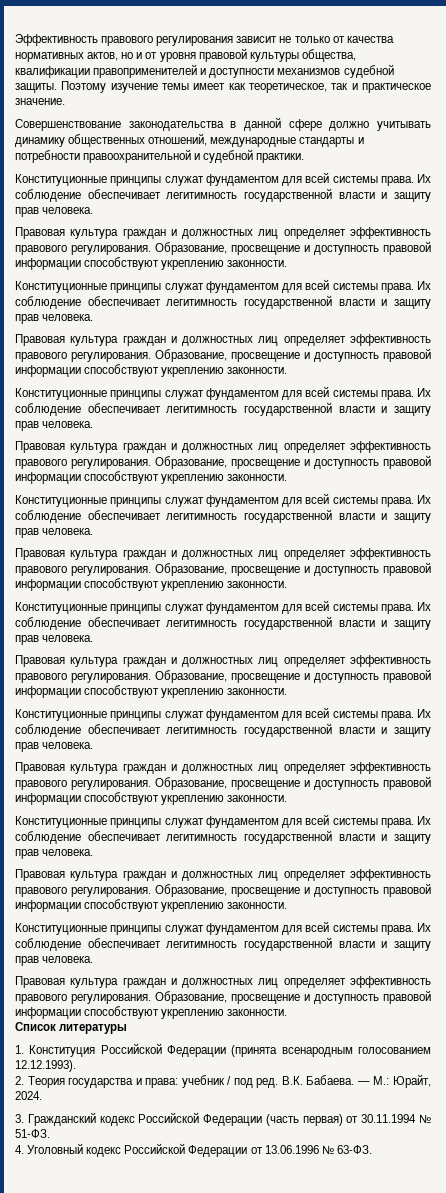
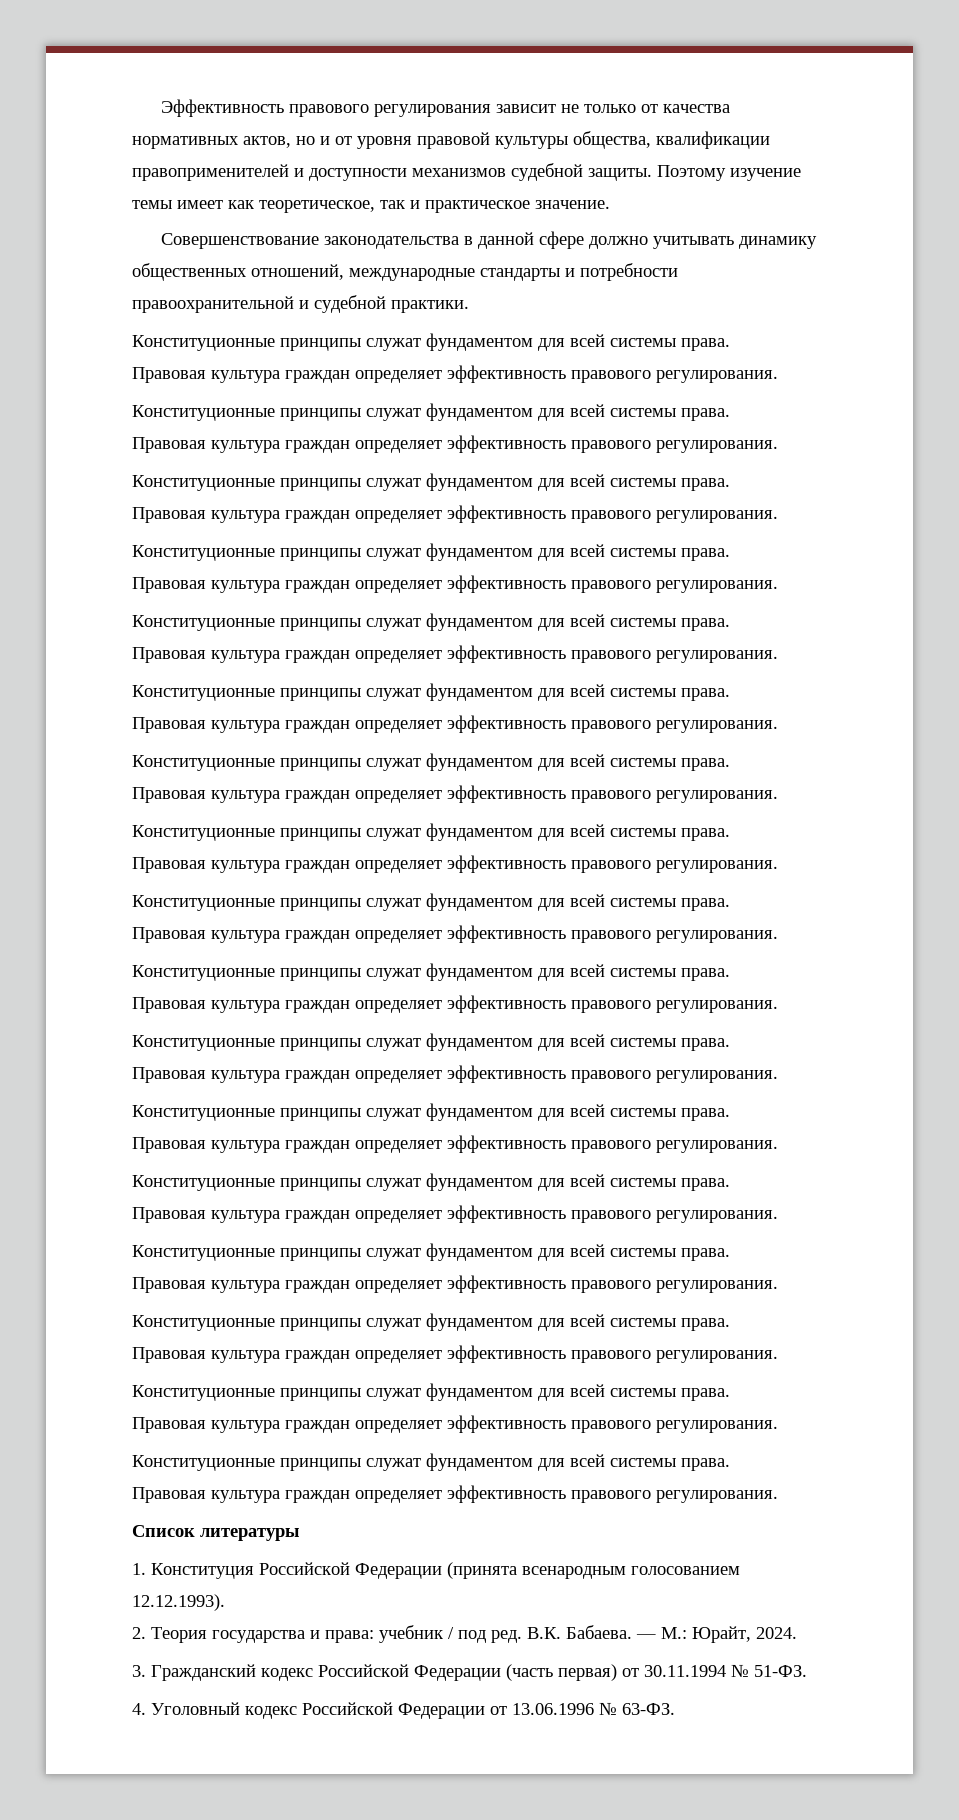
[417,174,431,183] [15,188,432,202] [15,207,94,217] [15,227,431,239] [15,241,431,255] [15,257,288,270] [15,279,431,293] [15,295,432,309] [15,314,94,324] [15,334,431,346] [15,348,431,362] [15,364,288,377] [15,386,431,400] [15,402,432,416] [15,421,94,431] [15,441,431,453] [15,455,431,469] [15,471,288,484] [15,493,431,507] [15,509,432,523] [15,528,94,538] [15,548,431,560] [15,562,431,576] [15,578,288,591] [15,600,431,614] [15,616,432,630] [15,635,94,645] [15,655,431,667] [15,669,431,683] [15,685,288,698] [15,707,431,721] [15,723,432,737] [15,742,94,752] [15,762,431,774] [15,776,431,790] [15,792,288,805] [15,814,431,828] [15,830,432,844] [15,849,94,859] [15,869,431,881] [15,883,431,897] [15,899,288,912] [15,921,431,935] [15,937,432,951] [15,956,94,966] [15,976,431,988] [15,990,431,1004] [15,1006,288,1019] Их соблюдение обеспечивает легитимность государственной власти и защиту прав человека. // Правовая культура граждан и должностных лиц определяет эффективность правового регулирования. Образование, просвещение и доступность правовой информации способствуют укреплению законности. // Конституционные принципы служат фундаментом для всей системы права. Их соблюдение обеспечивает легитимность государственной власти и защиту прав человека. // Правовая культура граждан и должностных лиц определяет эффективность правового регулирования. Образование, просвещение и доступность правовой информации способствуют укреплению законности. // Конституционные принципы служат фундаментом для всей системы права. Их соблюдение обеспечивает легитимность государственной власти и защиту прав человека. // Правовая культура граждан и должностных лиц определяет эффективность правового регулирования. Образование, просвещение и доступность правовой информации способствуют укреплению законности. // Конституционные принципы служат фундаментом для всей системы права. Их соблюдение обеспечивает легитимность государственной власти и защиту прав человека. // Правовая культура граждан и должностных лиц определяет эффективность правового регулирования. Образование, просвещение и доступность правовой информации способствуют укреплению законности. // Конституционные принципы служат фундаментом для всей системы права. Их соблюдение обеспечивает легитимность государственной власти и защиту прав человека. // Правовая культура граждан и должностных лиц определяет эффективность правового регулирования. Образование, просвещение и доступность правовой информации способствуют укреплению законности. // Конституционные принципы служат фундаментом для всей системы права. Их соблюдение обеспечивает легитимность государственной власти и защиту прав человека. // Правовая культура граждан и должностных лиц определяет эффективность правового регулирования. Образование, просвещение и доступность правовой информации способствуют укреплению законности. // Конституционные принципы служат фундаментом для всей системы права. Их соблюдение обеспечивает легитимность государственной власти и защиту прав человека. // Правовая культура граждан и должностных лиц определяет эффективность правового регулирования. Образование, просвещение и доступность правовой информации способствуют укреплению законности. // Конституционные принципы служат фундаментом для всей системы права. Их соблюдение обеспечивает легитимность государственной власти и защиту прав человека. // Правовая культура граждан и должностных лиц определяет эффективность правового регулирования. Образование, просвещение и доступность правовой информации способствуют укреплению законности. -> [132,365,778,383] [132,403,730,421] [132,435,778,453] [132,473,730,491] [132,505,778,523] [132,543,730,561] [132,575,778,593] [132,613,730,631] [132,645,778,663] [132,683,730,701] [132,715,778,733] [132,753,730,771] [132,785,778,803] [132,823,730,841] [132,855,778,873] [132,893,730,911] [132,925,778,943] [132,963,730,981] [132,995,778,1013] [132,1033,730,1051] [132,1065,778,1083] [132,1103,730,1121] [132,1135,778,1153] [132,1173,730,1191] [132,1205,778,1223] [132,1243,730,1261] [132,1275,778,1293] [132,1313,730,1331] [132,1345,778,1363] [132,1383,730,1401] [132,1415,778,1433] [132,1453,730,1471] [132,1485,778,1503] // Правовая культура граждан определяет эффективность правового регулирования. // Конституционные принципы служат фундаментом для всей системы права. // Правовая культура граждан определяет эффективность правового регулирования. // Конституционные принципы служат фундаментом для всей системы права. // Правовая культура граждан определяет эффективность правового регулирования. // Конституционные принципы служат фундаментом для всей системы права. // Правовая культура граждан определяет эффективность правового регулирования. // Конституционные принципы служат фундаментом для всей системы права. // Правовая культура граждан определяет эффективность правового регулирования. // Конституционные принципы служат фундаментом для всей системы права. // Правовая культура граждан определяет эффективность правового регулирования. // Конституционные принципы служат фундаментом для всей системы права. // Правовая культура граждан определяет эффективность правового регулирования. // Конституционные принципы служат фундаментом для всей системы права. // Правовая культура граждан определяет эффективность правового регулирования. // Конституционные принципы служат фундаментом для всей системы права. // Правовая культура граждан определяет эффективность правового регулирования. // Конституционные принципы служат фундаментом для всей системы права. // Правовая культура граждан определяет эффективность правового регулирования. // Конституционные принципы служат фундаментом для всей системы права. // Правовая культура граждан определяет эффективность правового регулирования. // Конституционные принципы служат фундаментом для всей системы права. // Правовая культура граждан определяет эффективность правового регулирования. // Конституционные принципы служат фундаментом для всей системы права. // Правовая культура граждан определяет эффективность правового регулирования. // Конституционные принципы служат фундаментом для всей системы права. // Правовая культура граждан определяет эффективность правового регулирования. // Конституционные принципы служат фундаментом для всей системы права. // Правовая культура граждан определяет эффективность правового регулирования. // Конституционные принципы служат фундаментом для всей системы права. // Правовая культура граждан определяет эффективность правового регулирования. // Конституционные принципы служат фундаментом для всей системы права. // Правовая культура граждан определяет эффективность правового регулирования.

